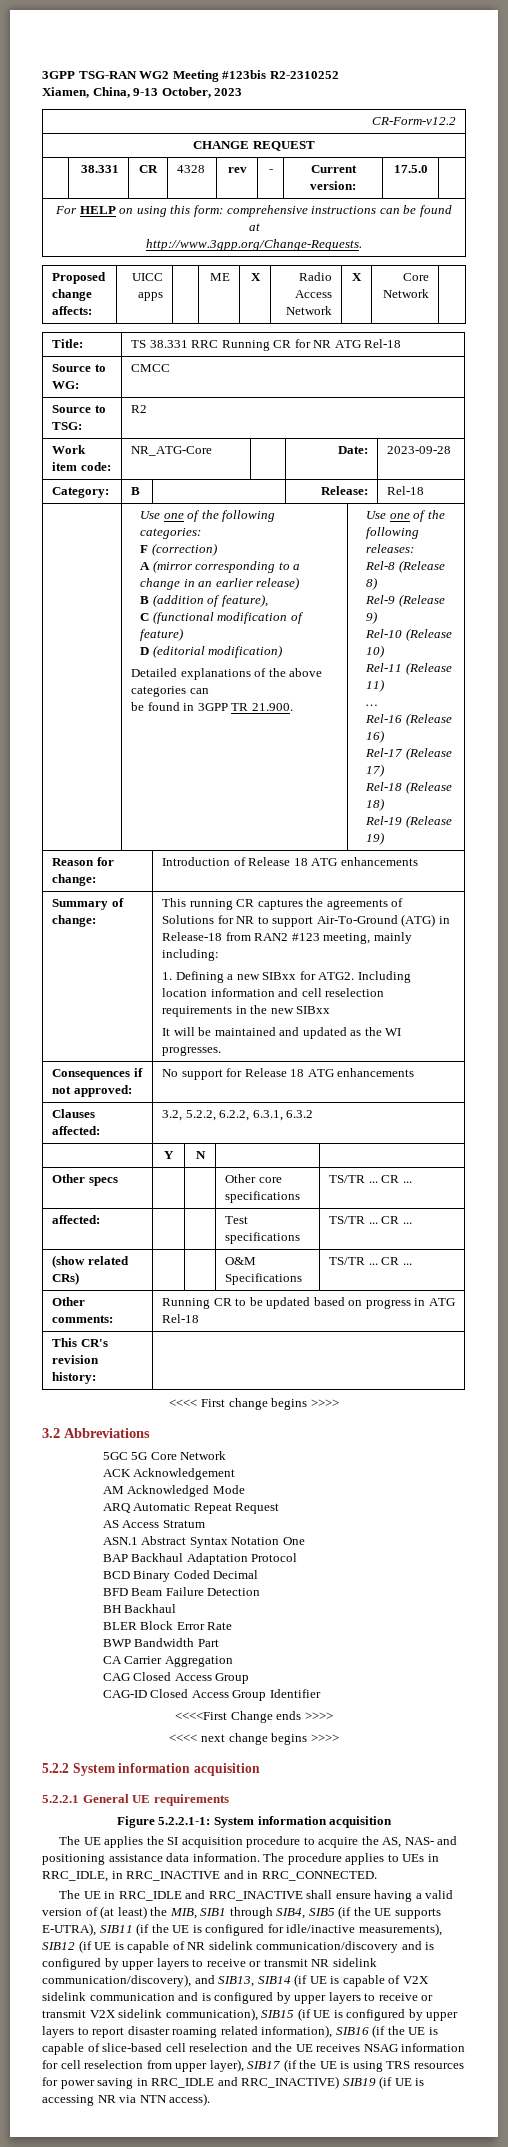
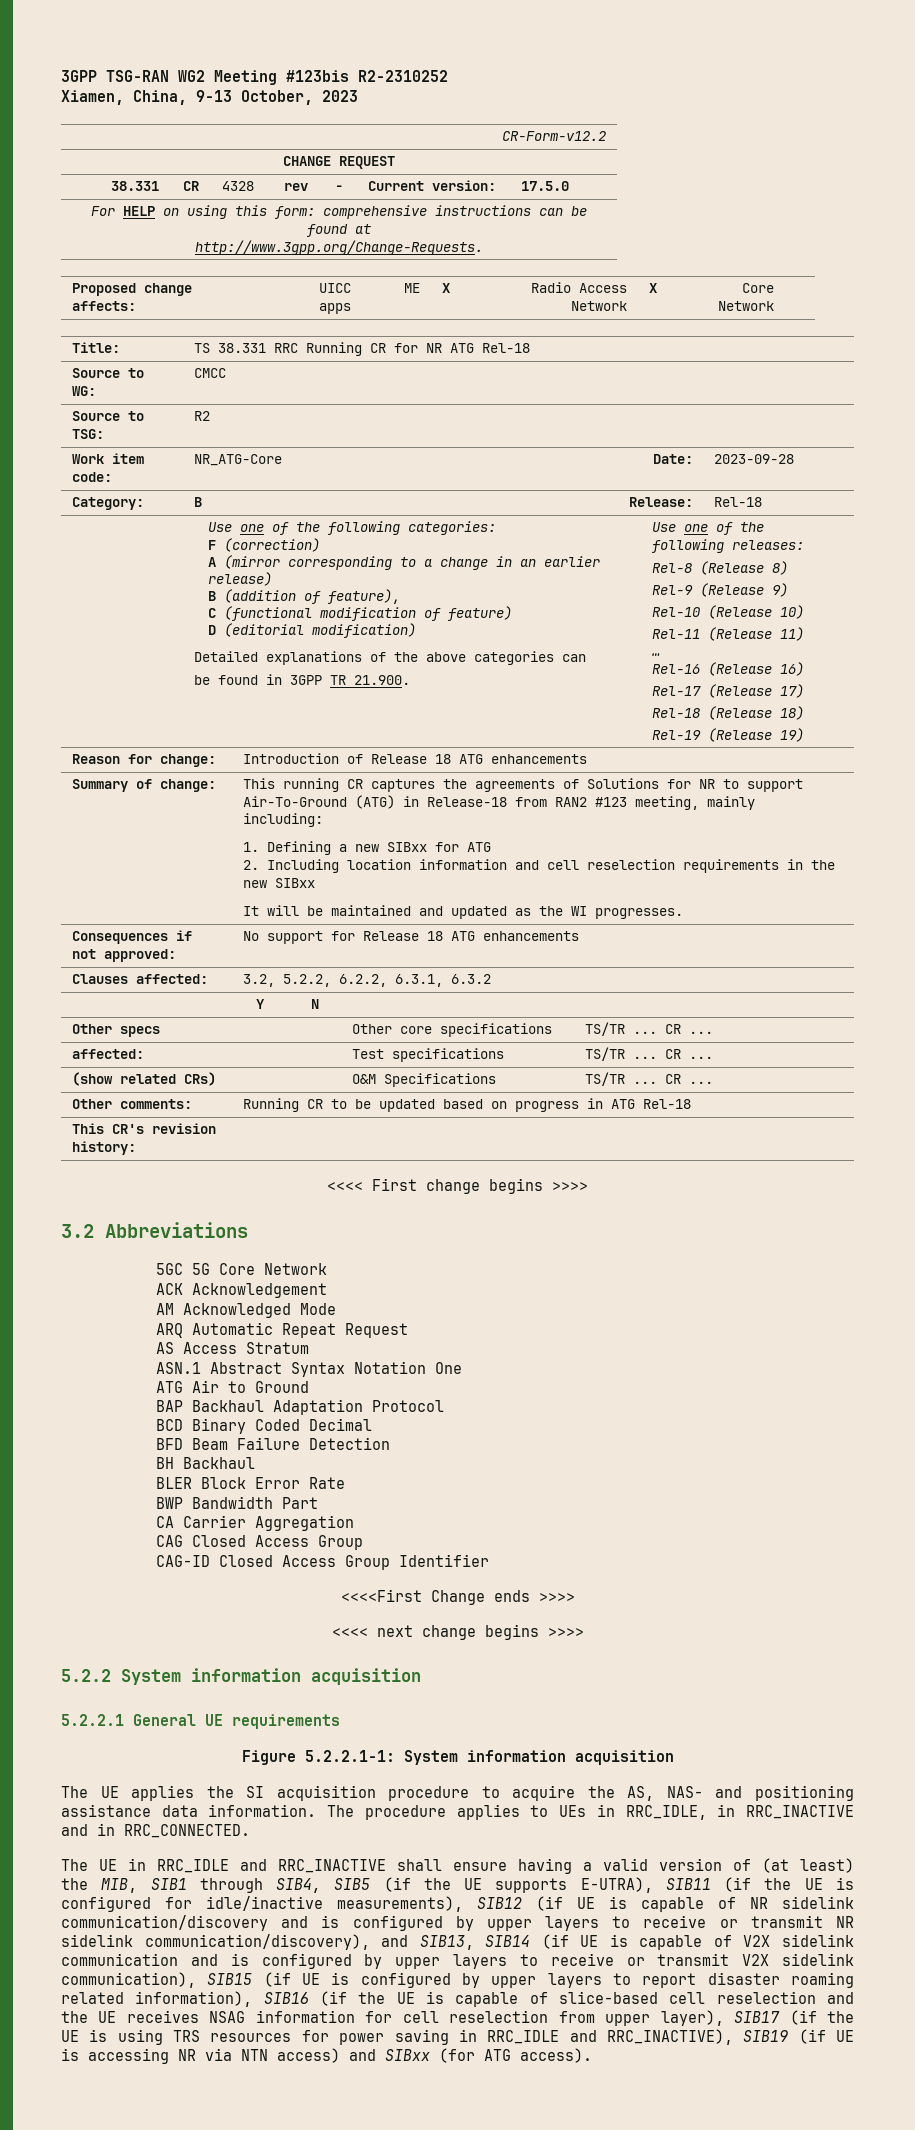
[318,972,355,980] ATG2. -> [467,842,492,852] [243,860,260,870] ATG // 2.
(305, 1541) none -> [155,1380,309,1393] // ATG Air to Ground
[241,2076,340,2089] RRC_INACTIVE) -> [606,2029,733,2045] RRC_INACTIVE),
(167, 2099) none -> [277,2048,511,2063] access) and SIBxx (for ATG

